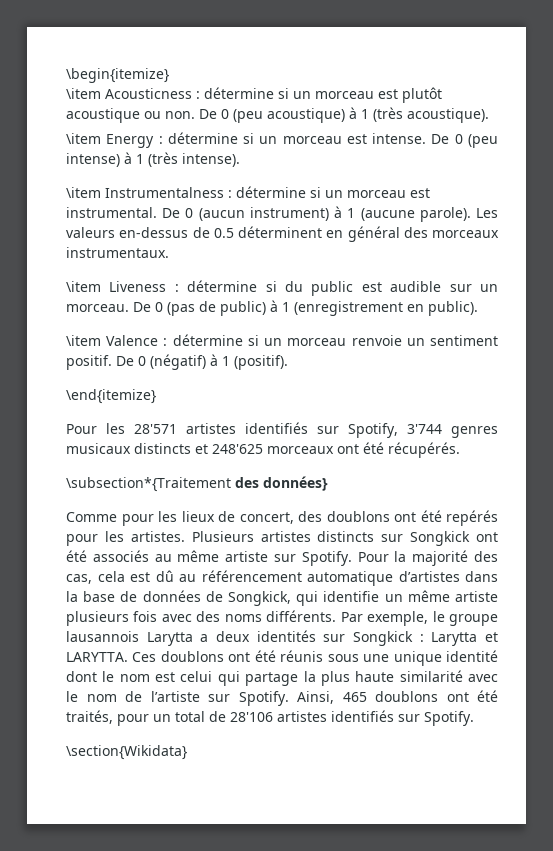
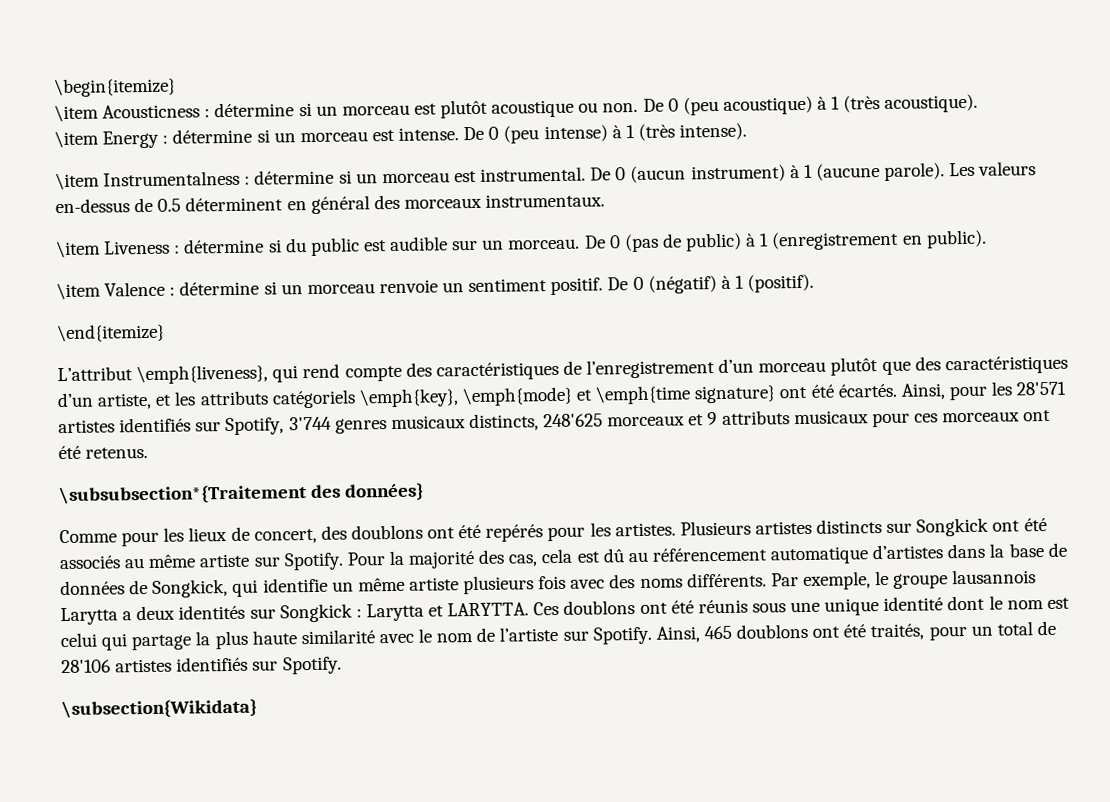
[66,424,97,434] Pour -> [57,355,1068,385] [57,383,988,410] L’attribut \emph{liveness}, qui rend compte des caractéristiques de l’enregistrement d’un morceau plutôt que des caractéristiques d’un artiste, et les attributs catégoriels \emph{key}, \emph{mode} et \emph{time signature} ont été écartés. Ainsi, pour
[134,443,263,454] distincts et 248'625 -> [468,410,938,432] distincts, 248'625 morceaux et 9 attributs musicaux pour ces
[388,442,460,458] [66,477,231,492] récupérés. // \subsection*{Traitement -> [85,446,149,459] [59,484,307,506] retenus. // \subsubsection*{Traitement
[66,745,187,760] \section{Wikidata} -> [61,698,257,720] \subsection{Wikidata}

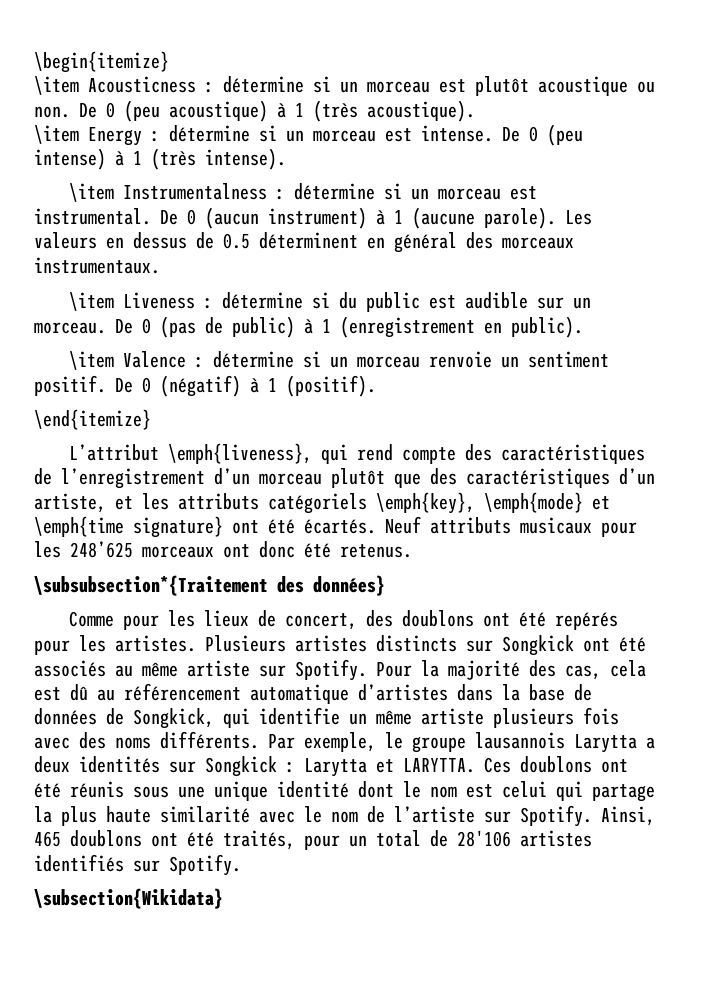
[55,198,130,214] en-dessus -> [106,232,187,249] en dessus
[900,381,1067,401] [58,412,718,436] Ainsi, pour les 28'571 artistes identifiés sur Spotify, 3'744 genres musicaux distincts, 248'625 morceaux et 9 -> [385,516,421,534] Neuf
[913,413,938,423] ces -> [34,541,133,558] les 248’625
(1052, 415) none -> [259,541,295,558] donc

